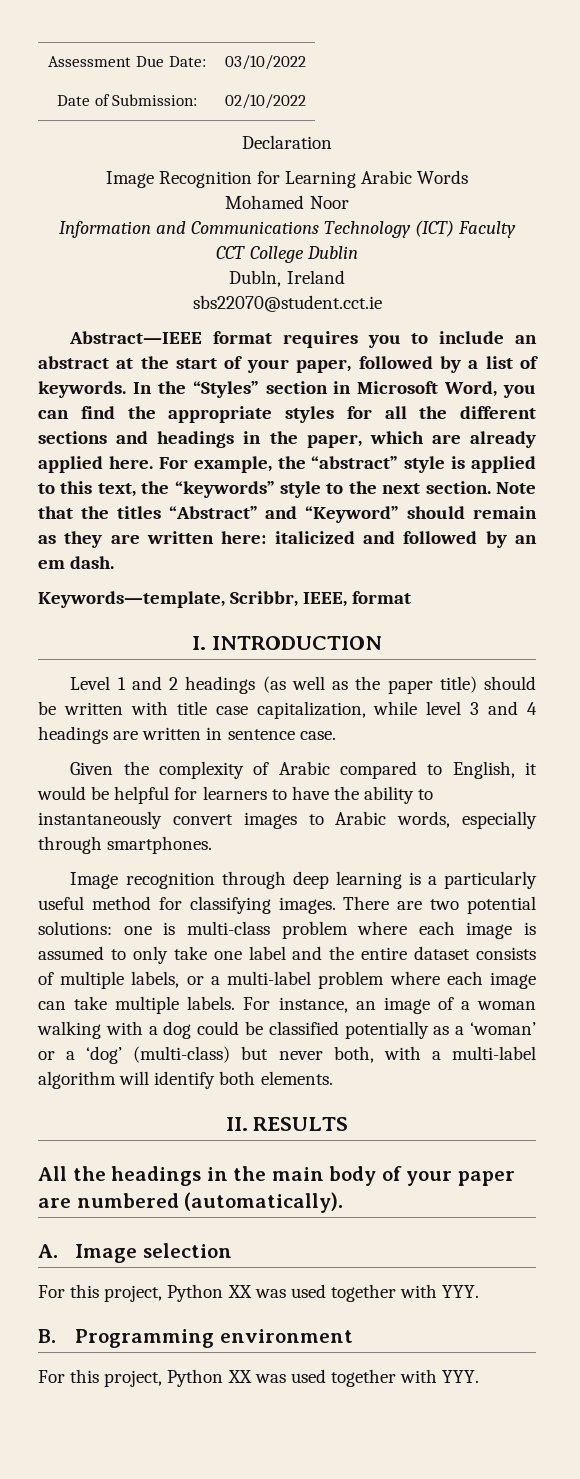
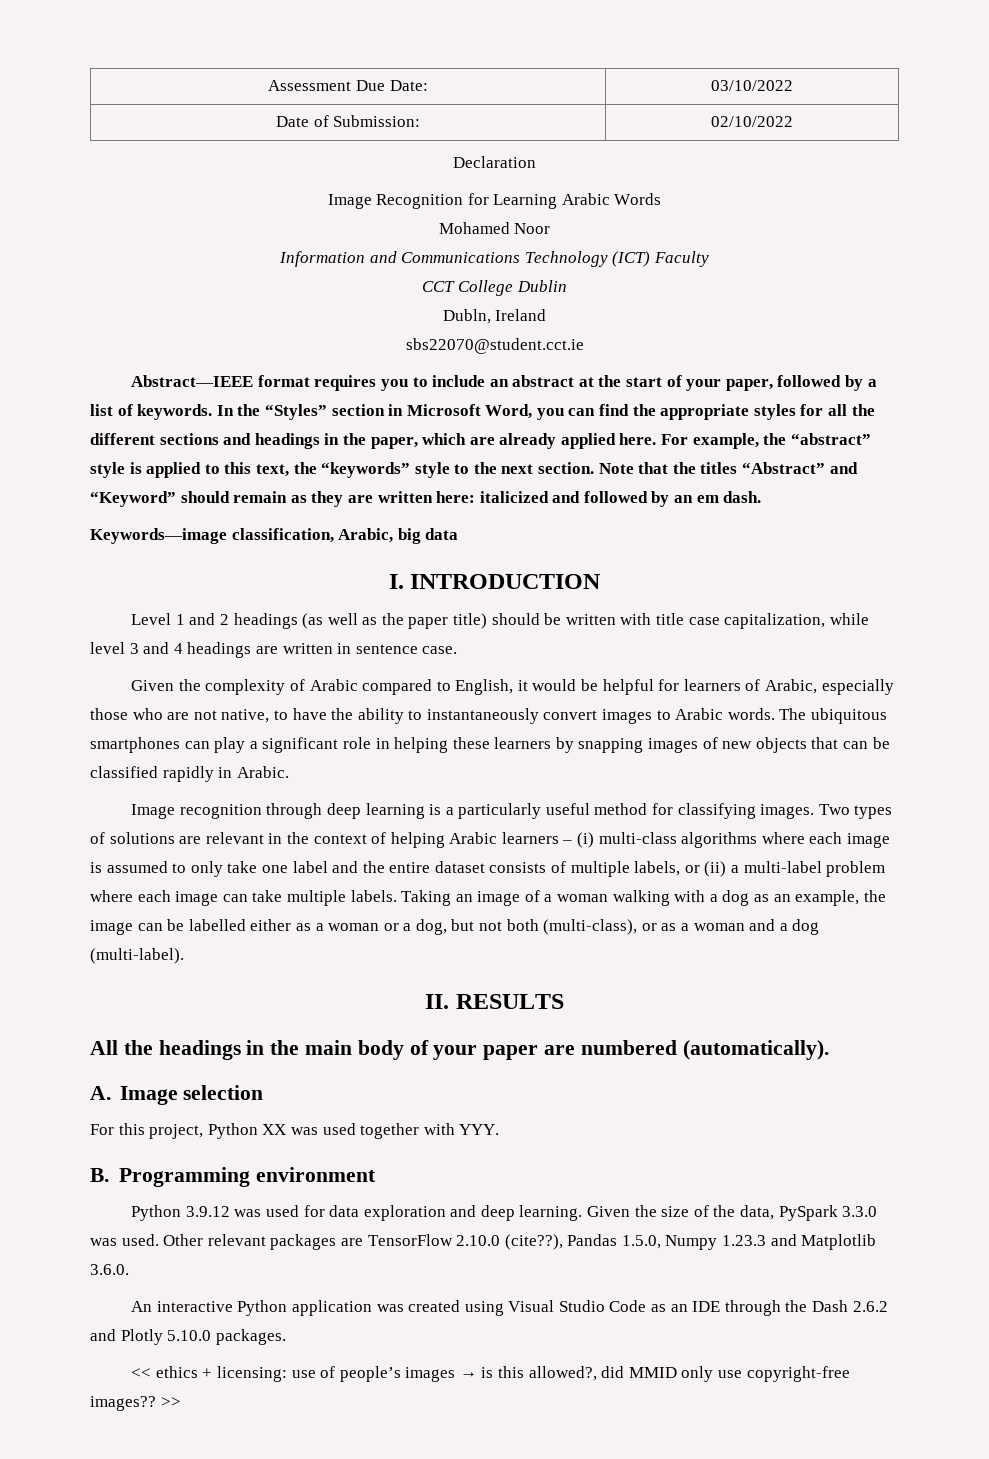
[38,591,412,608] Keywords—template, Scribbr, IEEE, format -> [90,528,459,544] Keywords—image classification, Arabic, big data
(267, 793) none -> [745,679,894,695] [90,708,270,723] of Arabic, especially those who are not native,
[397,811,537,829] [38,836,213,854] words, especially through smartphones. -> [727,708,888,724] [90,737,890,753] [90,766,289,782] words. The ubiquitous smartphones can play a significant role in helping these learners by snapping images of new objects that can be classified rapidly in Arabic.
[343,896,536,914] [38,921,348,939] There are two potential solutions: one is multi-class problem -> [818,804,893,819] [90,832,758,848] Two types of solutions are relevant in the context of helping Arabic learners – (i) multi-class algorithms
(204, 980) none -> [704,861,727,877] (ii)
[243,997,348,1013] For instance, -> [401,890,452,906] Taking
[197,1021,536,1039] [38,1046,536,1064] [38,1071,333,1089] could be classified potentially as a ‘woman’ or a ‘dog’ (multi-class) but never both, with a multi-label algorithm will identify both elements. -> [754,890,886,906] [90,919,820,935] [90,948,184,964] as an example, the image can be labelled either as a woman or a dog, but not both (multi-class), or as a woman and a dog (multi-label).
[38,1369,480,1387] For this project, Python XX was used together with YYY. -> [131,1205,878,1221] [90,1234,877,1250] [90,1264,129,1275] [131,1300,888,1316] [90,1329,286,1345] [131,1366,850,1382] [90,1396,181,1411] Python 3.9.12 was used for data exploration and deep learning. Given the size of the data, PySpark 3.3.0 was used. Other relevant packages are TensorFlow 2.10.0 (cite??), Pandas 1.5.0, Numpy 1.23.3 and Matplotlib 3.6.0. // An interactive Python application was created using Visual Studio Code as an IDE through the Dash 2.6.2 and Plotly 5.10.0 packages. // << ethics + licensing: use of people’s images → is this allowed?, did MMID only use copyright-free images?? >>

